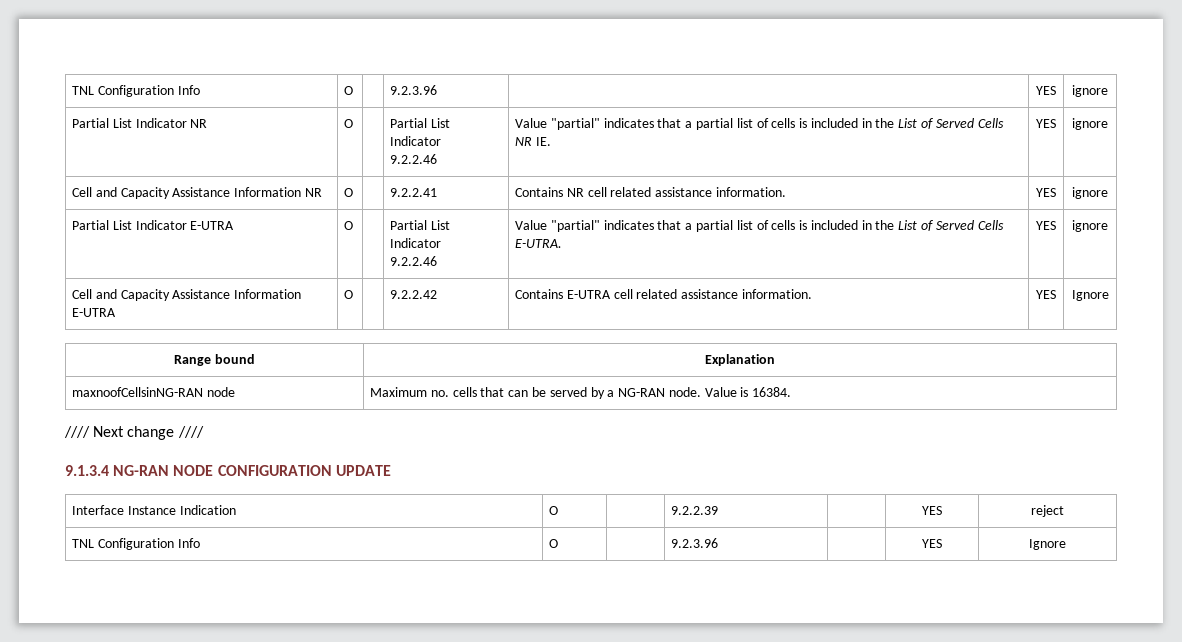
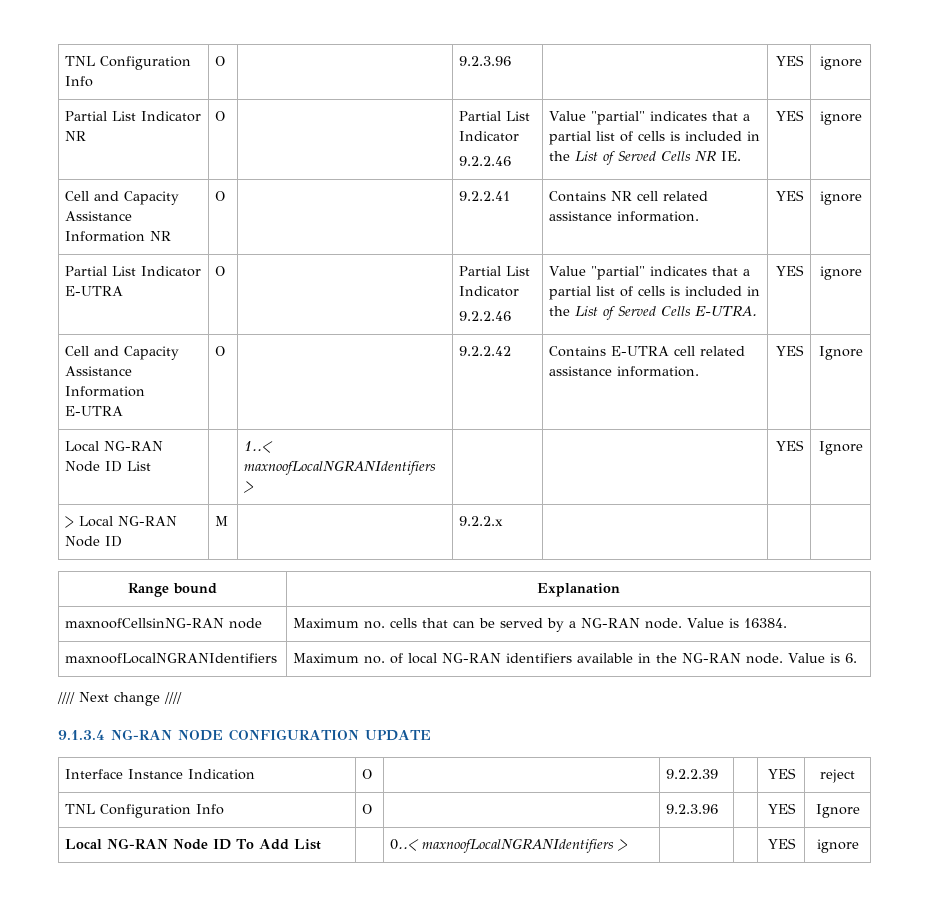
(1109, 295) none -> [65,441,164,452] [65,461,152,472] [244,441,274,453] [244,461,437,475] [244,481,255,493] [775,440,804,451] [818,441,863,455] [65,516,178,528] [65,536,123,547] [215,516,229,526] [459,516,504,526] // Local NG-RAN Node ID List | | 1..< maxnoofLocalNGRANIdentifiers > | | | YES | Ignore // > Local NG-RAN Node ID | M | | 9.2.2.x | | |
(792, 392) none -> [65,653,278,664] [293,653,858,664] // maxnoofLocalNGRANIdentifiers | Maximum no. of local NG-RAN identifiers available in the NG-RAN node. Value is 6.
(1066, 544) none -> [65,838,322,850] [390,839,629,853] [767,838,796,849] [816,839,859,853] // Local NG-RAN Node ID To Add List | | 0..< maxnoofLocalNGRANIdentifiers > | | | YES | ignore

